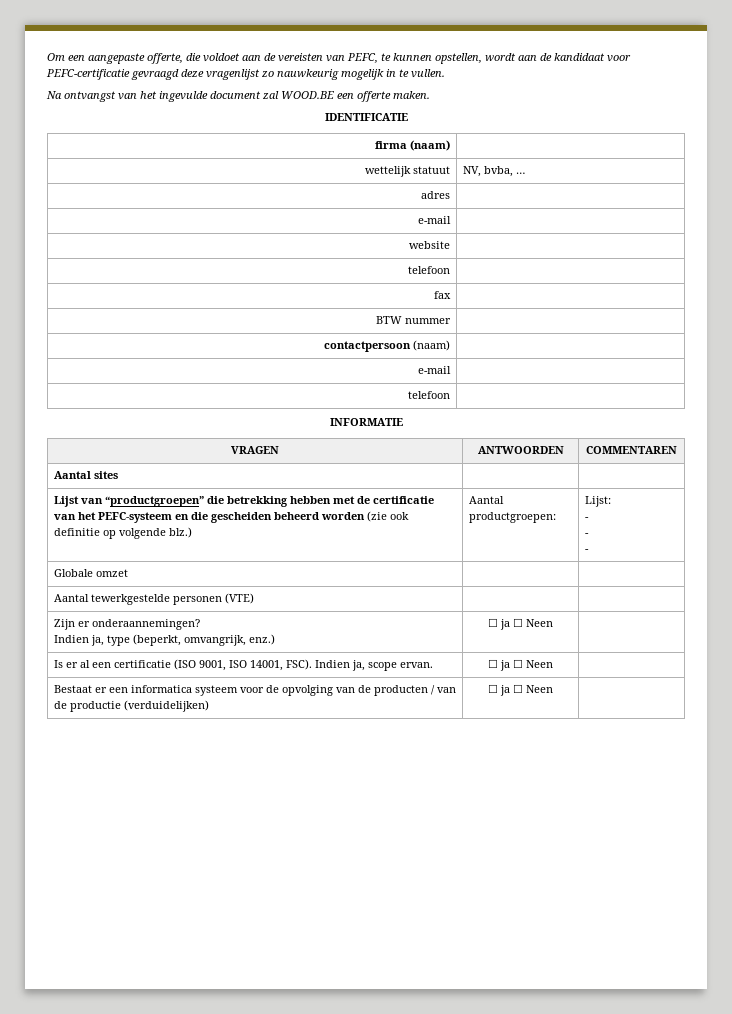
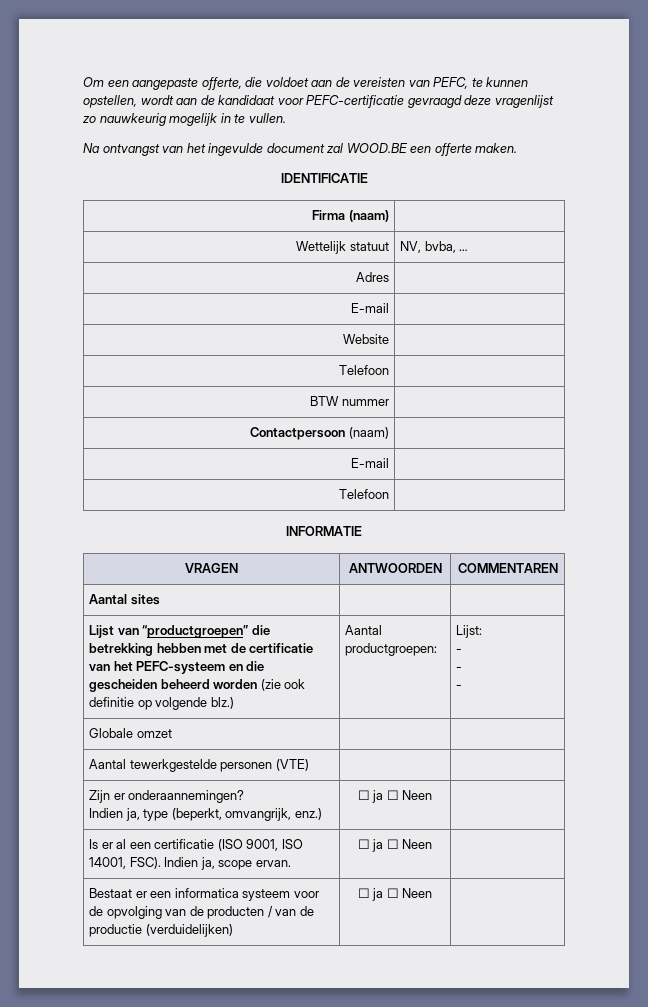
[375,140,451,151] [365,166,412,177] firma (naam) | // wettelijk -> [312,210,389,222] [296,241,347,254] Firma (naam) | // Wettelijk
[421,191,451,199] [418,216,452,224] [409,241,451,249] [408,266,451,274] [434,291,452,299] adres | // e-mail | // website | // telefoon | // fax -> [355,272,389,282] [350,303,389,313] [342,334,389,344] [338,365,389,375] Adres | // E-mail | // Website | // Telefoon
[324,340,451,352] [418,366,452,374] [408,391,451,399] contactpersoon (naam) | // e-mail | // telefoon -> [250,427,389,440] [350,458,389,468] [338,489,389,499] Contactpersoon (naam) | // E-mail | // Telefoon

